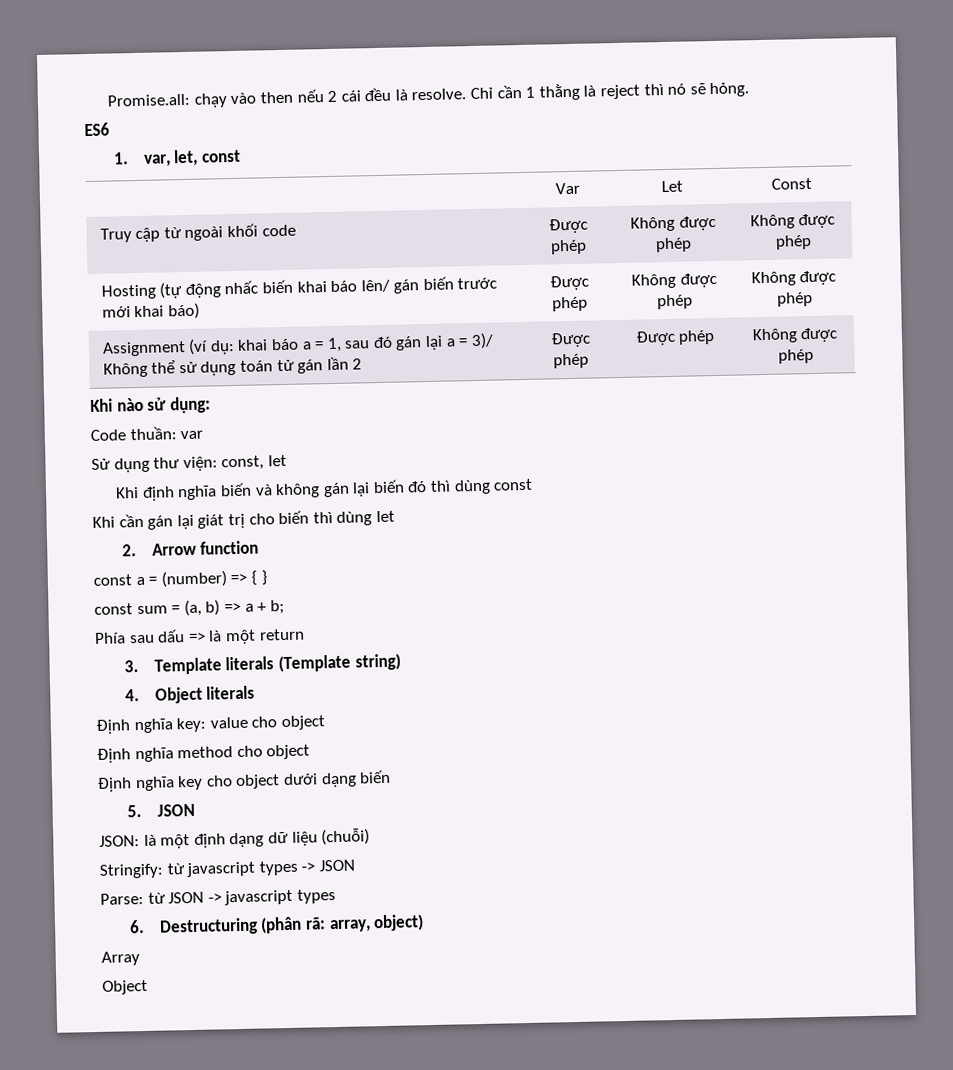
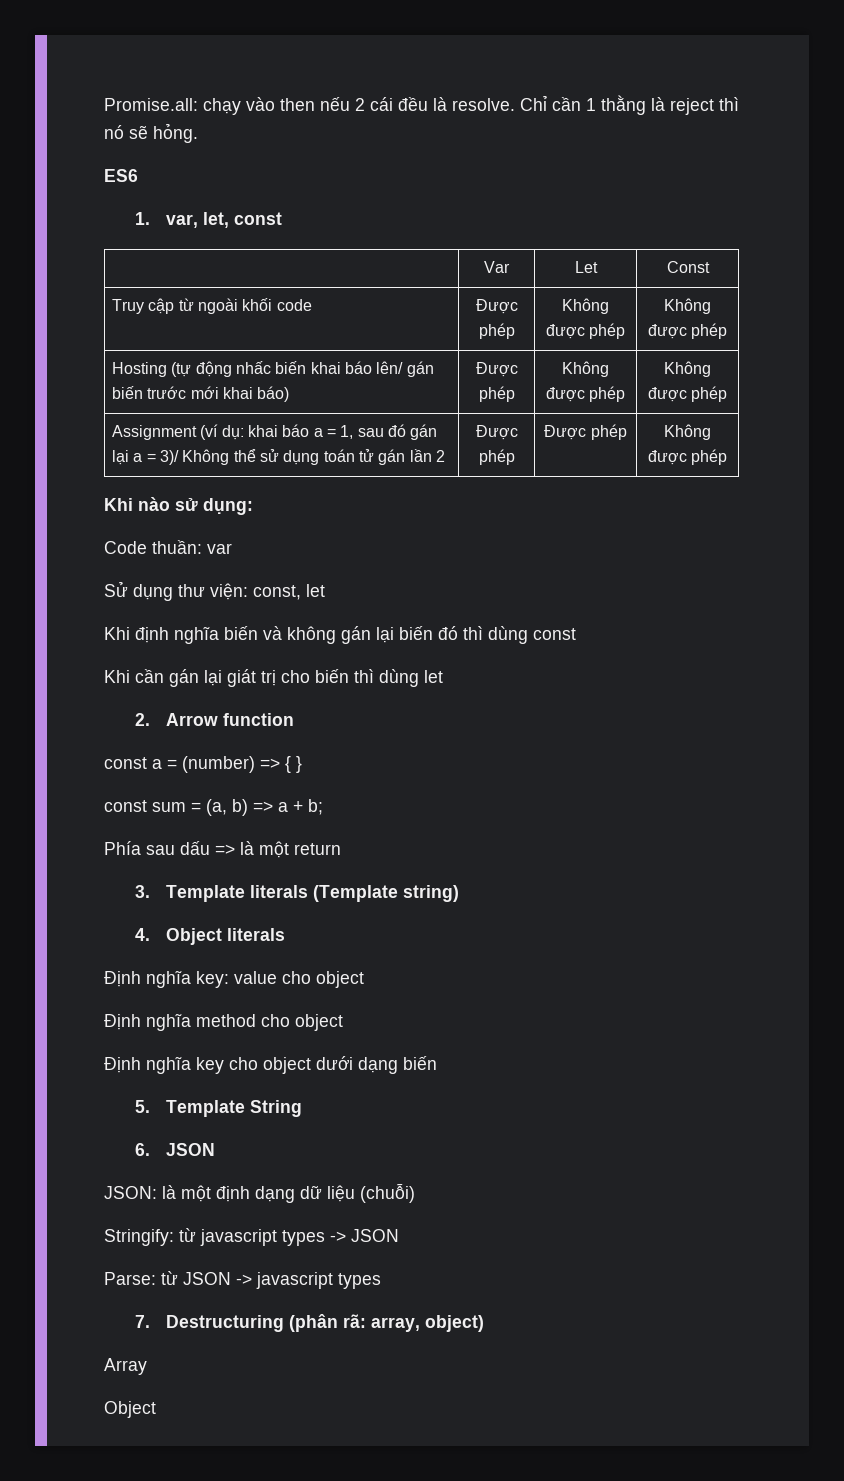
(143, 811) none -> [166,1100,303,1117] [135,1143,151,1156] Template String // 6.
[129,919,146,934] 6. -> [135,1315,151,1328] 7.

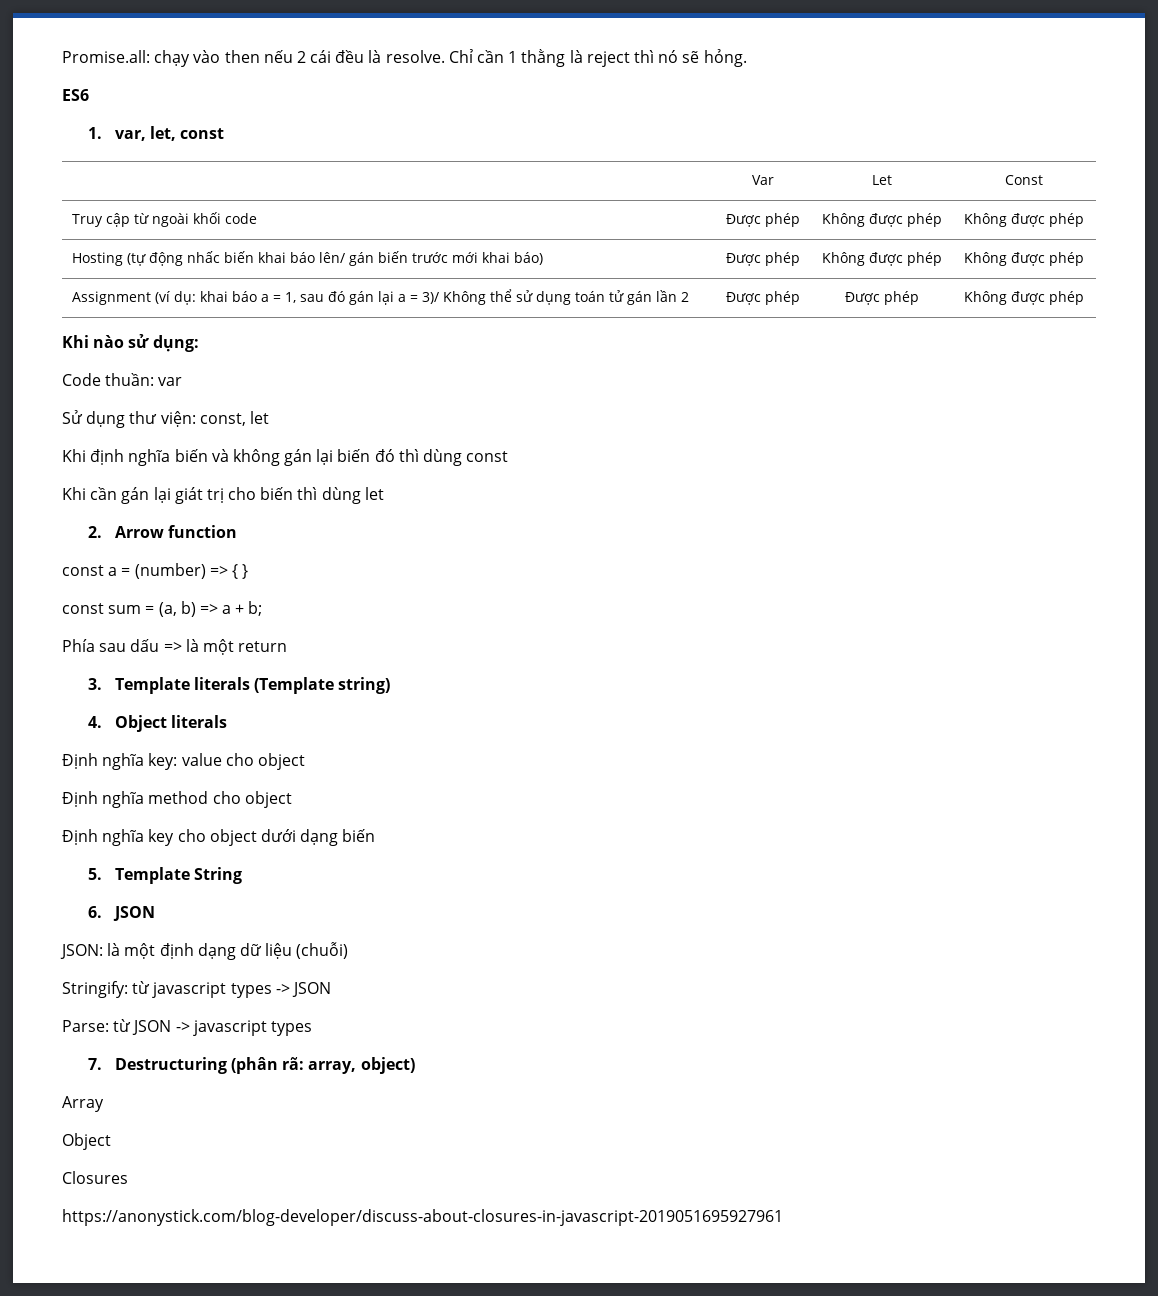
(156, 1409) none -> [62,1171,128,1184] [62,1209,783,1226] // Closures // https://anonystick.com/blog-developer/discuss-about-closures-in-javascript-2019051695927961

